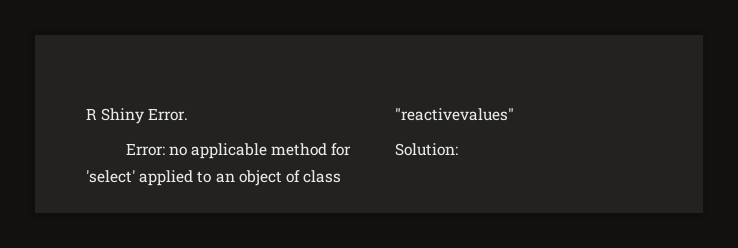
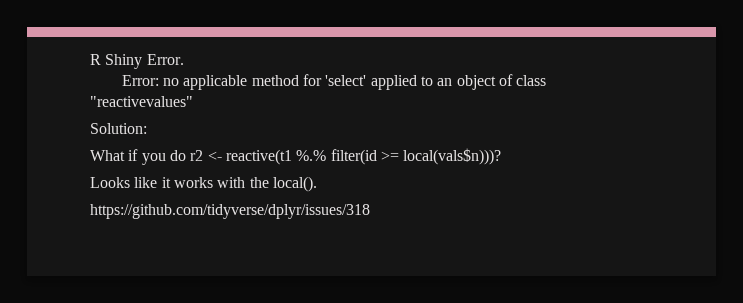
(458, 149) none -> [90,148,502,165] [90,176,317,192] [90,204,370,219] // What if you do r2 <- reactive(t1 %.% filter(id >= local(vals$n)))? // Looks like it works with the local(). // https://github.com/tidyverse/dplyr/issues/318

